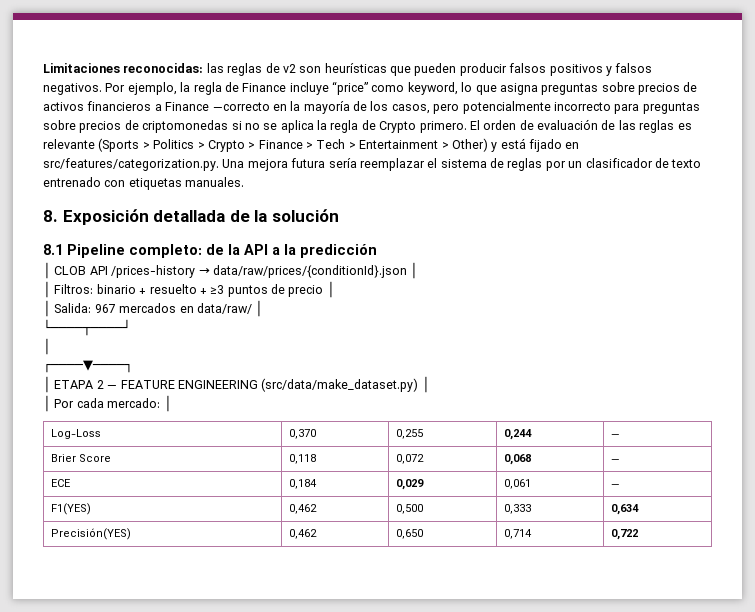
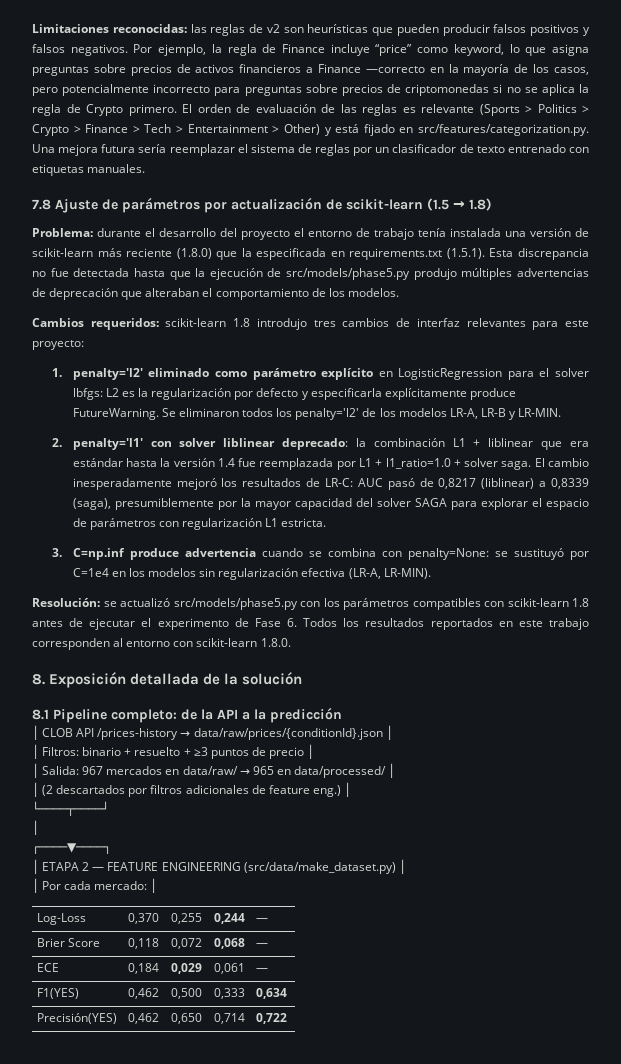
(245, 182) none -> [32,197,492,213] [32,228,589,240] [32,248,590,260] [32,268,589,280] [32,288,399,300] [32,318,590,330] [32,340,84,350] [52,368,590,380] [72,388,516,400] [72,408,562,420] [52,438,590,450] [72,458,589,470] [72,478,590,490] [72,498,589,510] [72,518,327,530] [52,548,590,560] [72,568,431,580] [32,598,589,610] [32,618,590,630] [32,638,291,650] // 7.8 Ajuste de parámetros por actualización de scikit-learn (1.5 → 1.8) // Problema: durante el desarrollo del proyecto el entorno de trabajo tenía instalada una versión de scikit-learn más reciente (1.8.0) que la especificada en requirements.txt (1.5.1). Esta discrepancia no fue detectada hasta que la ejecución de src/models/phase5.py produjo múltiples advertencias de deprecación que alteraban el comportamiento de los modelos. // Cambios requeridos: scikit-learn 1.8 introdujo tres cambios de interfaz relevantes para este proyecto: // 1. penalty='l2' eliminado como parámetro explícito en LogisticRegression para el solver lbfgs: L2 es la regularización por defecto y especificarla explícitamente produce FutureWarning. Se eliminaron todos los penalty='l2' de los modelos LR-A, LR-B y LR-MIN. // 2. penalty='l1' con solver liblinear deprecado: la combinación L1 + liblinear que era estándar hasta la versión 1.4 fue reemplazada por L1 + l1_ratio=1.0 + solver saga. El cambio inesperadamente mejoró los resultados de LR-C: AUC pasó de 0,8217 (liblinear) a 0,8339 (saga), presumiblemente por la mayor capacidad del solver SAGA para explorar el espacio de parámetros con regularización L1 estricta. // 3. C=np.inf produce advertencia cuando se combina con penalty=None: se sustituyó por C=1e4 en los modelos sin regularización efectiva (LR-A, LR-MIN). // Resolución: se actualizó src/models/phase5.py con los parámetros compatibles con scikit-learn 1.8 antes de ejecutar el experimento de Fase 6. Todos los resultados reportados en este trabajo corresponden al entorno con scikit-learn 1.8.0.
(252, 308) none -> [239,763,396,778] [32,782,341,797] → 965 en data/processed/ │ // │ (2 descartados por filtros adicionales de feature eng.)

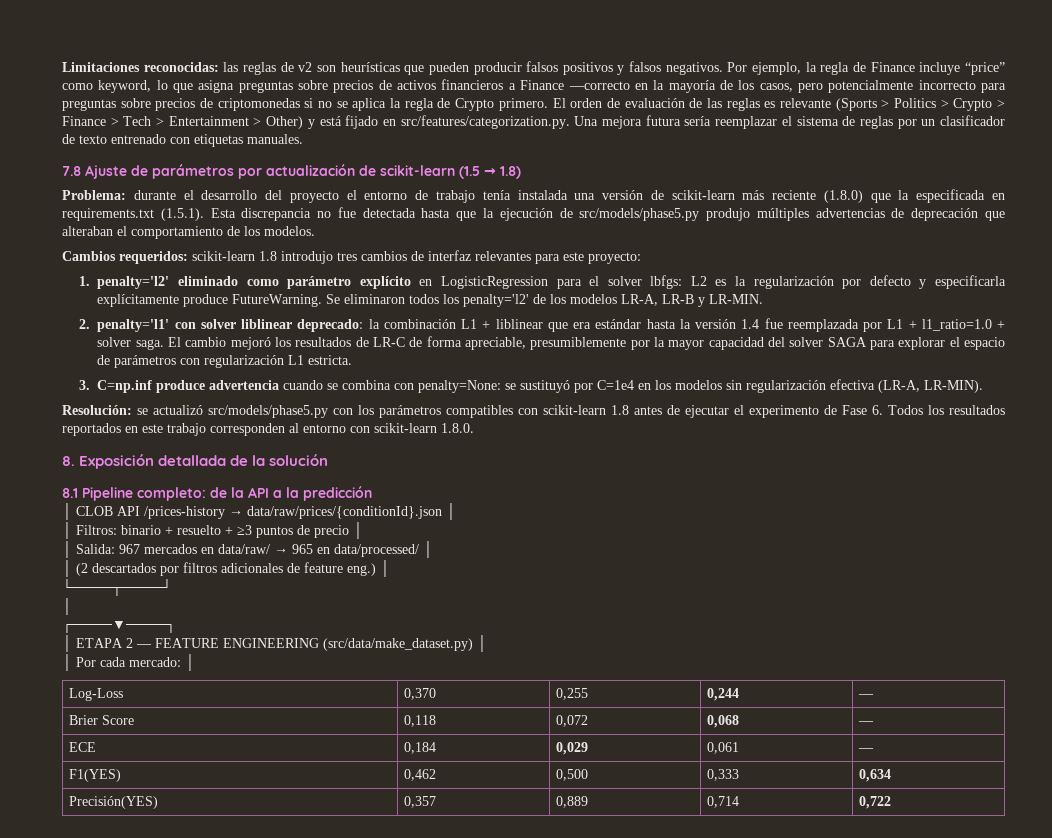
[72,478,172,490] inesperadamente -> (227, 342) none
[325,478,590,490] [72,498,111,510] LR-C: AUC pasó de 0,8217 (liblinear) a 0,8339 (saga), -> [373,336,527,350] LR-C de forma apreciable,
[128,1013,160,1024] [171,1013,203,1024] 0,462 | 0,650 -> [403,796,436,808] [555,796,588,808] 0,357 | 0,889

